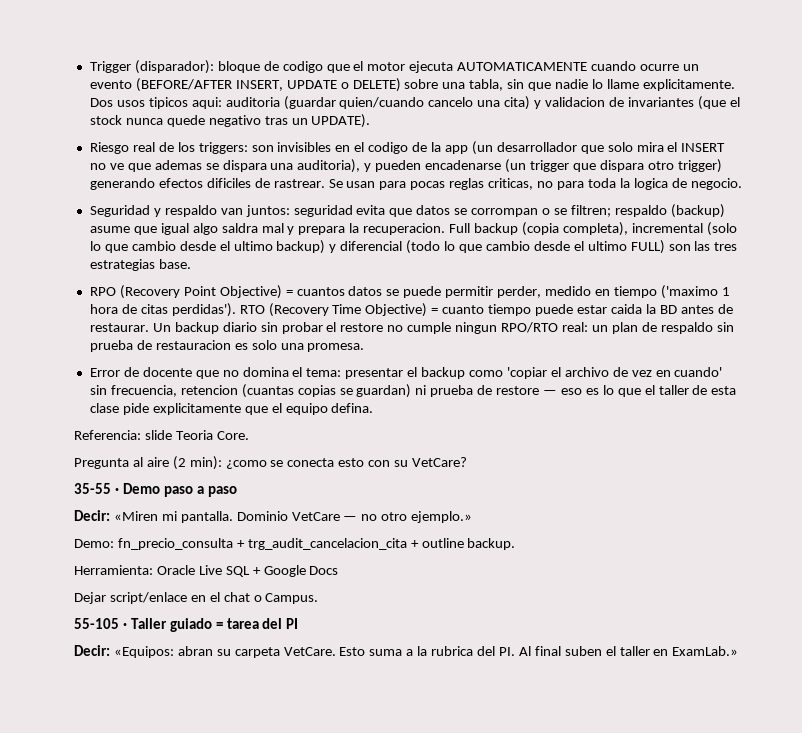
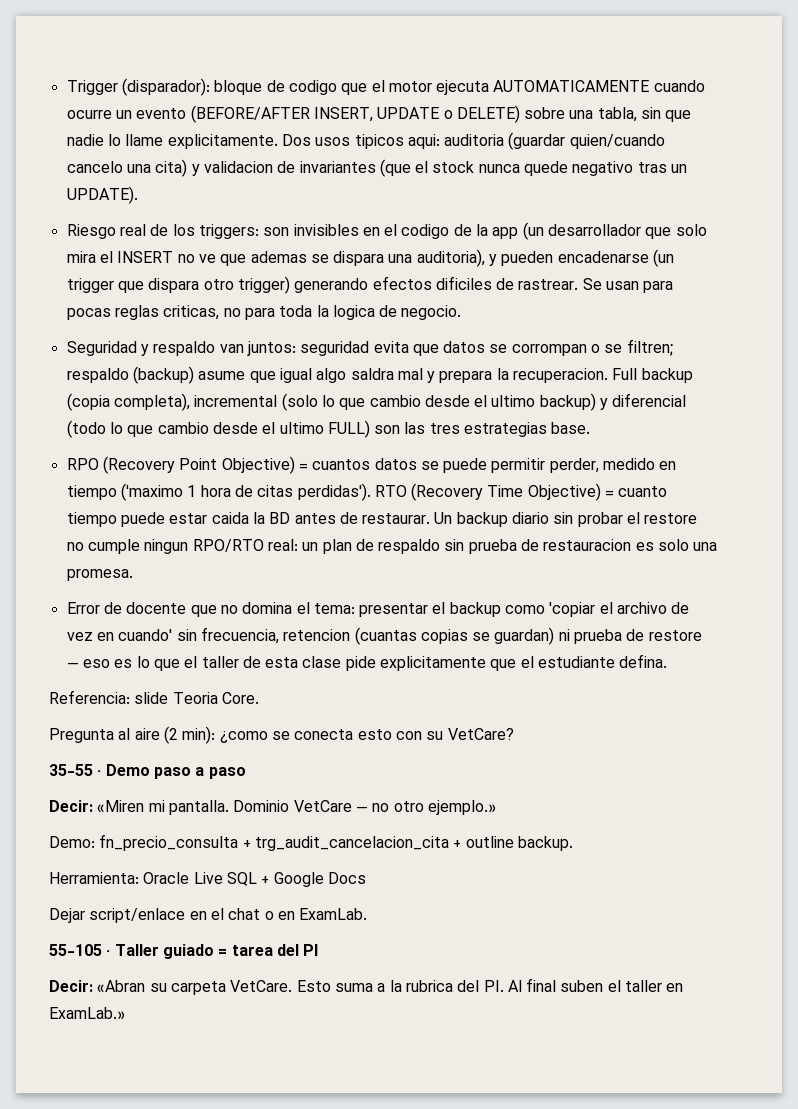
[285,403,328,415] equipo -> [538,656,616,668] estudiante
[265,593,319,604] Campus. -> [277,908,368,920] en ExamLab.
[113,646,213,658] «Equipos: abran -> [97,980,146,993] «Abran

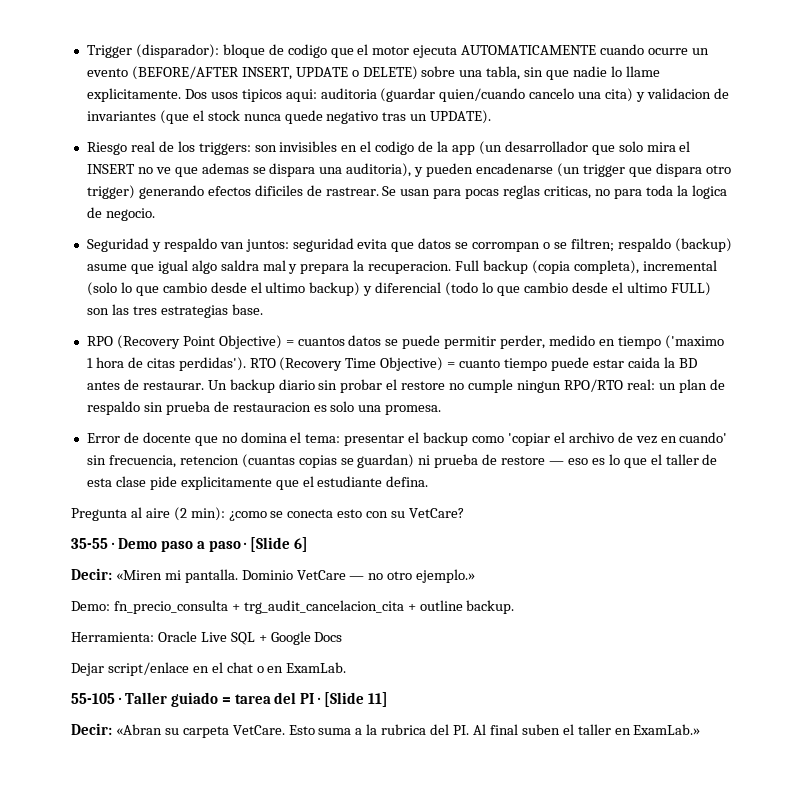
[49,690,259,704] // Referencia: slide Teoria Core. -> (429, 481) none
(246, 773) none -> [244,537,309,552] · [Slide 6]
(319, 950) none -> [318,692,389,707] · [Slide 11]

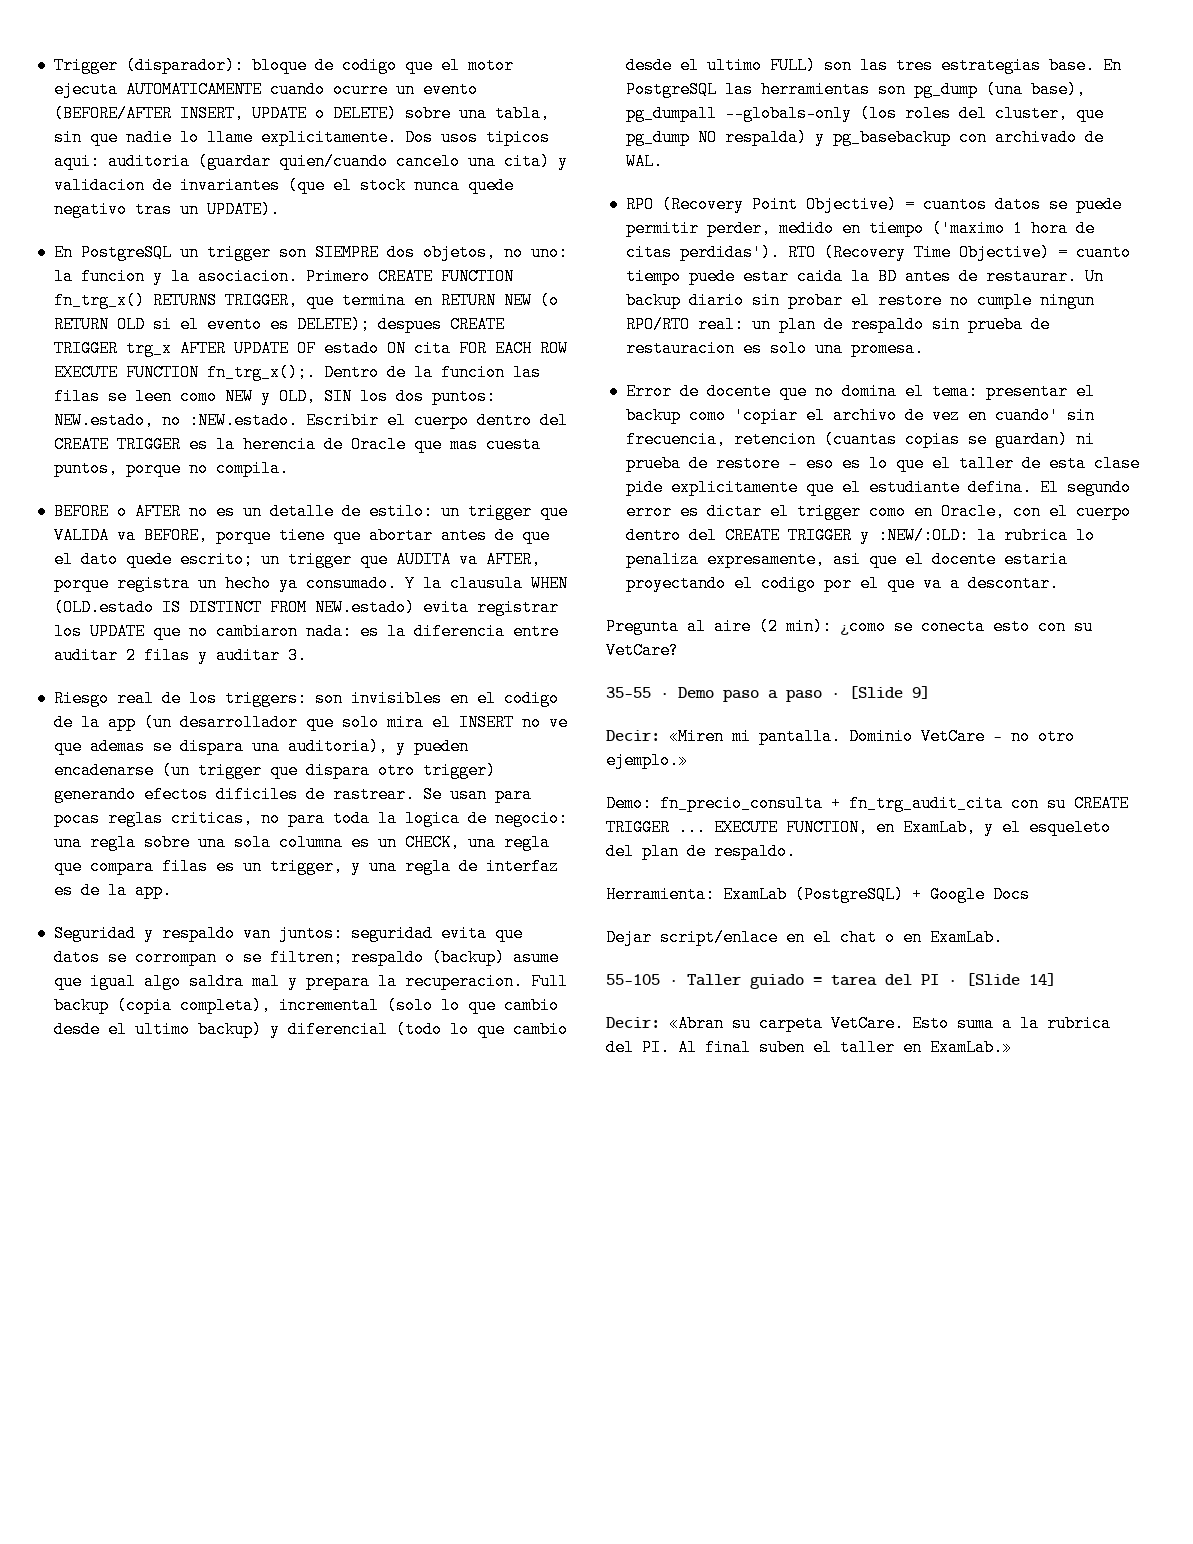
(492, 117) none -> [53,244,568,261] [53,268,514,285] [53,292,559,309] [53,316,505,333] [53,340,568,357] [53,364,541,381] [53,388,496,405] [53,412,568,429] [53,436,541,453] [53,460,289,477] [53,503,568,520] [53,527,550,544] [53,551,541,568] [53,575,568,592] [53,599,559,616] [53,623,559,640] [53,647,307,664] // En PostgreSQL un trigger son SIEMPRE dos objetos, no uno: la funcion y la asociacion. Primero CREATE FUNCTION fn_trg_x() RETURNS TRIGGER, que termina en RETURN NEW (o RETURN OLD si el evento es DELETE); despues CREATE TRIGGER trg_x AFTER UPDATE OF estado ON cita FOR EACH ROW EXECUTE FUNCTION fn_trg_x();. Dentro de la funcion las filas se leen como NEW y OLD, SIN los dos puntos: NEW.estado, no :NEW.estado. Escribir el cuerpo dentro del CREATE TRIGGER es la herencia de Oracle que mas cuesta puntos, porque no compila. // BEFORE o AFTER no es un detalle de estilo: un trigger que VALIDA va BEFORE, porque tiene que abortar antes de que el dato quede escrito; un trigger que AUDITA va AFTER, porque registra un hecho ya consumado. Y la clausula WHEN (OLD.estado IS DISTINCT FROM NEW.estado) evita registrar los UPDATE que no cambiaron nada: es la diferencia entre auditar 2 filas y auditar 3.
[105,208,155,221] negocio. -> [494,810,568,827] [53,834,550,851] [53,858,559,875] [53,882,172,899] negocio: una regla sobre una sola columna es un CHECK, una regla que compara filas es un trigger, y una regla de interfaz es de la app.
(263, 309) none -> [1102,57,1122,74] [625,81,1086,98] [625,105,1104,122] [625,129,1104,146] [625,153,663,170] En PostgreSQL las herramientas son pg_dump (una base), pg_dumpall --globals-only (los roles del cluster, que pg_dump NO respalda) y pg_basebackup con archivado de WAL.
(429, 481) none -> [1039,479,1131,496] [625,503,1131,520] [625,527,1095,544] [625,551,1068,568] [625,575,1059,592] El segundo error es dictar el trigger como en Oracle, con el cuerpo dentro del CREATE TRIGGER y :NEW/:OLD: la rubrica lo penaliza expresamente, asi que el docente estaria proyectando el codigo por el que va a descontar.
[294,537,309,552] 6] -> [912,686,930,699] 9]
[243,600,515,614] [71,631,255,645] trg_audit_cancelacion_cita + outline backup. // Herramienta: Oracle Live SQL -> [849,795,1129,812] [606,819,1111,836] [606,843,796,860] [606,886,904,903] fn_trg_audit_cita con su CREATE TRIGGER ... EXECUTE FUNCTION, en ExamLab, y el esqueleto del plan de respaldo. // Herramienta: ExamLab (PostgreSQL)
[368,692,389,707] 11] -> [1029,973,1056,986] 14]

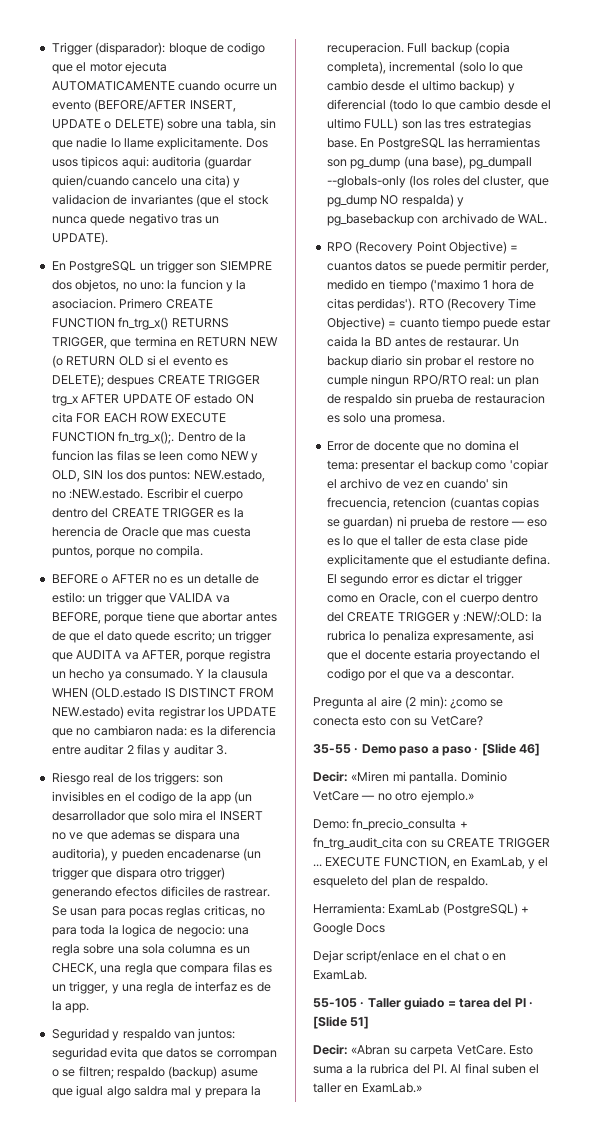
[912,686,930,699] 9] -> [519,743,540,756] 46]
[1029,973,1056,986] 14] -> [350,1016,370,1029] 51]

